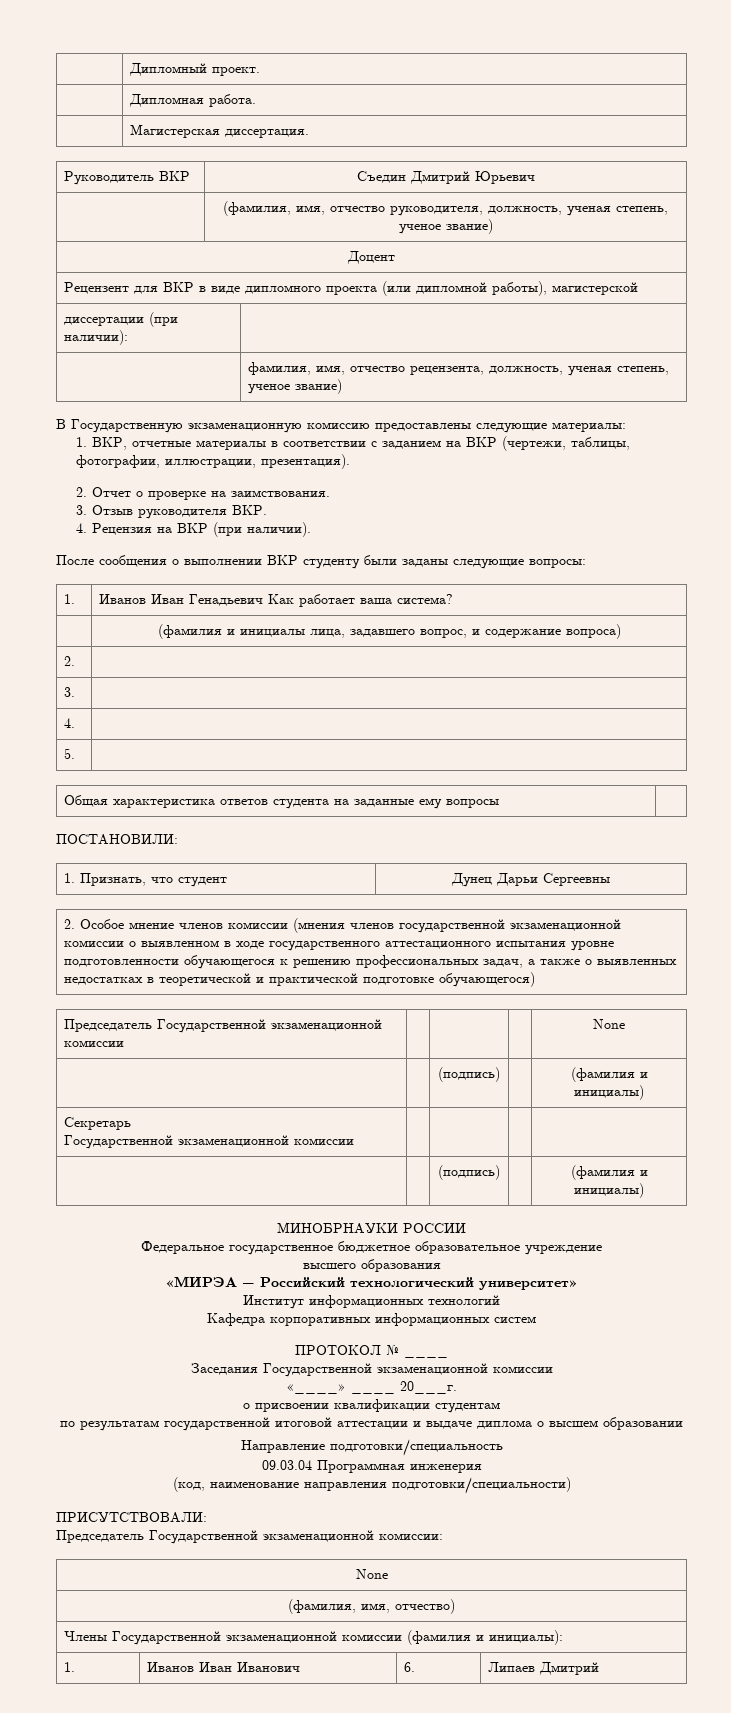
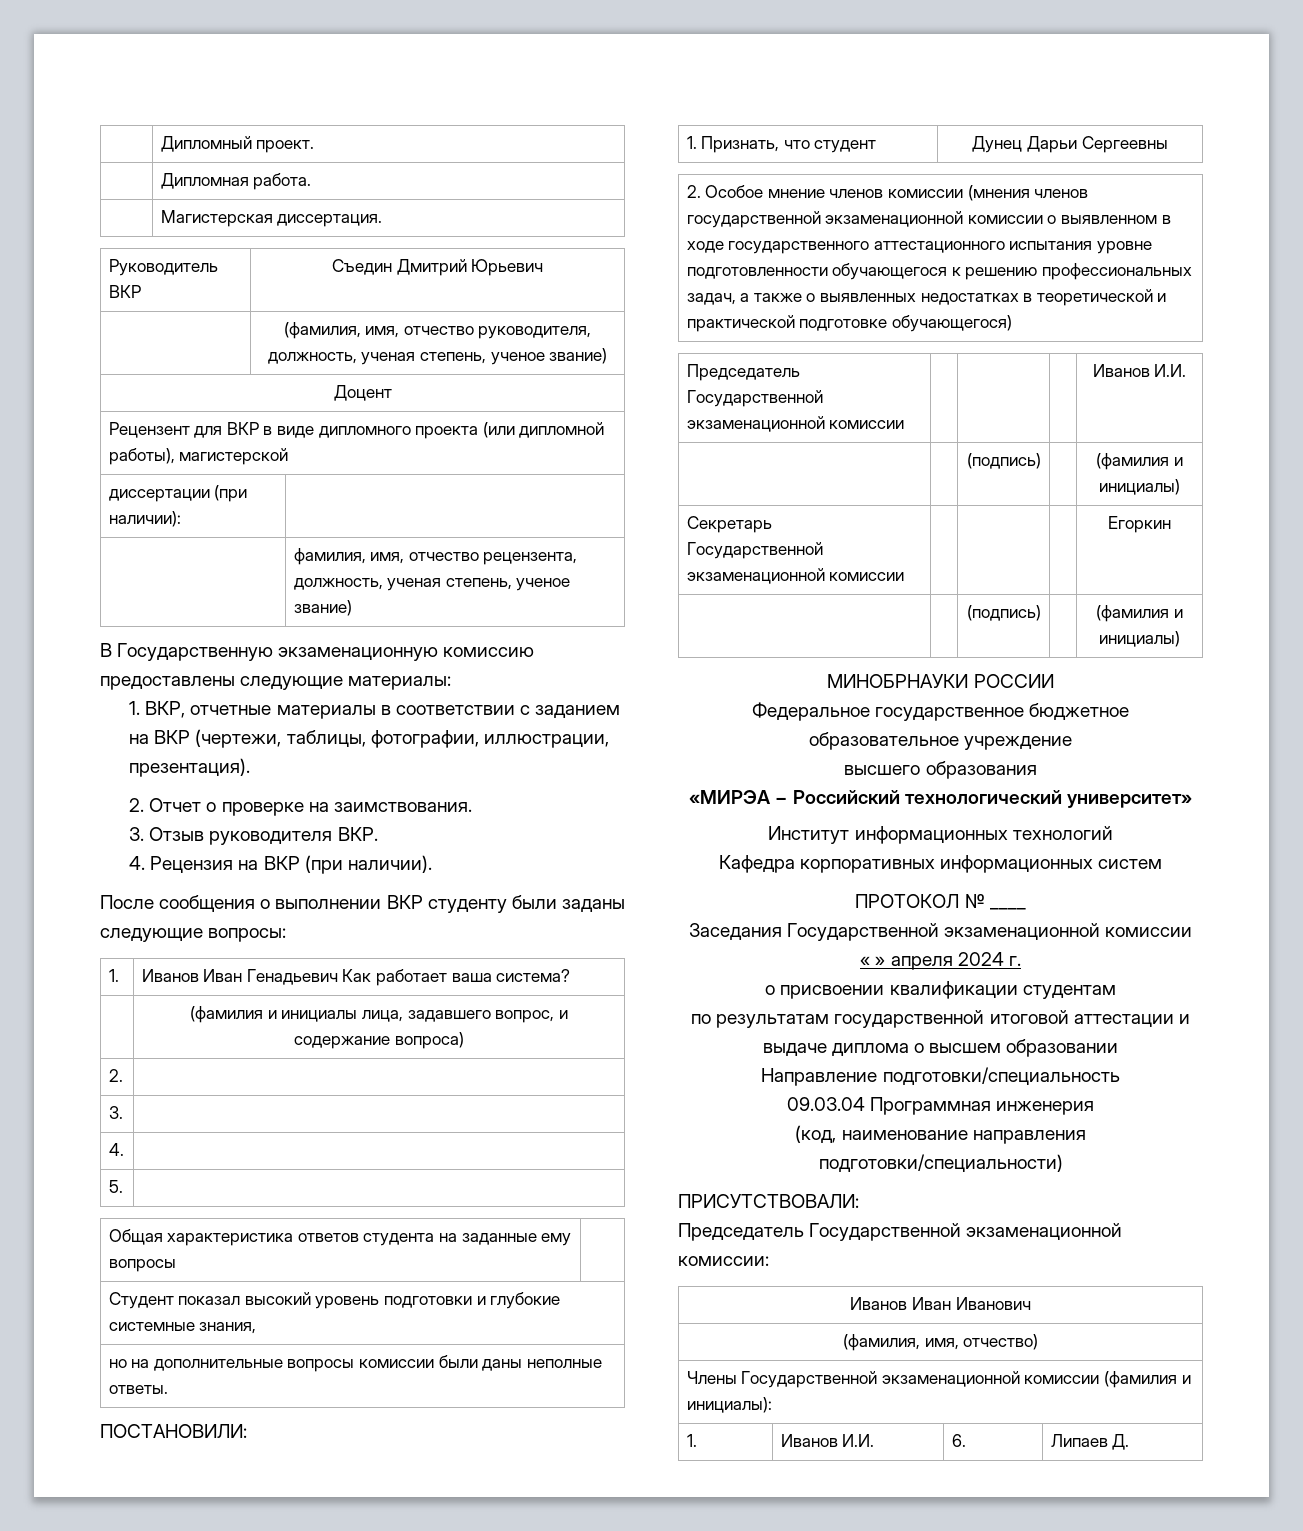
(500, 803) none -> [108,1292,561,1309] [108,1322,257,1334] [108,1355,602,1372] [108,1385,168,1394] // Студент показал высокий уровень подготовки и глубокие системные знания, // но на дополнительные вопросы комиссии были даны неполные ответы.
[593,1019,625,1029] | None -> [1092,364,1187,377] | Иванов И.И.
(355, 1141) none -> [1108,516,1171,533] Егоркин
[286,1381,457,1394] «____» ____ 20___г. -> [860,952,1021,970] « » апреля 2024 г.
[355,1569,388,1579] // None -> [850,1297,1031,1310] // Иванов Иван Иванович
[199,1662,301,1673] Иван Иванович -> [842,1434,875,1447] И.И.
[539,1662,600,1675] Дмитрий -> [1112,1434,1130,1450] Д.

